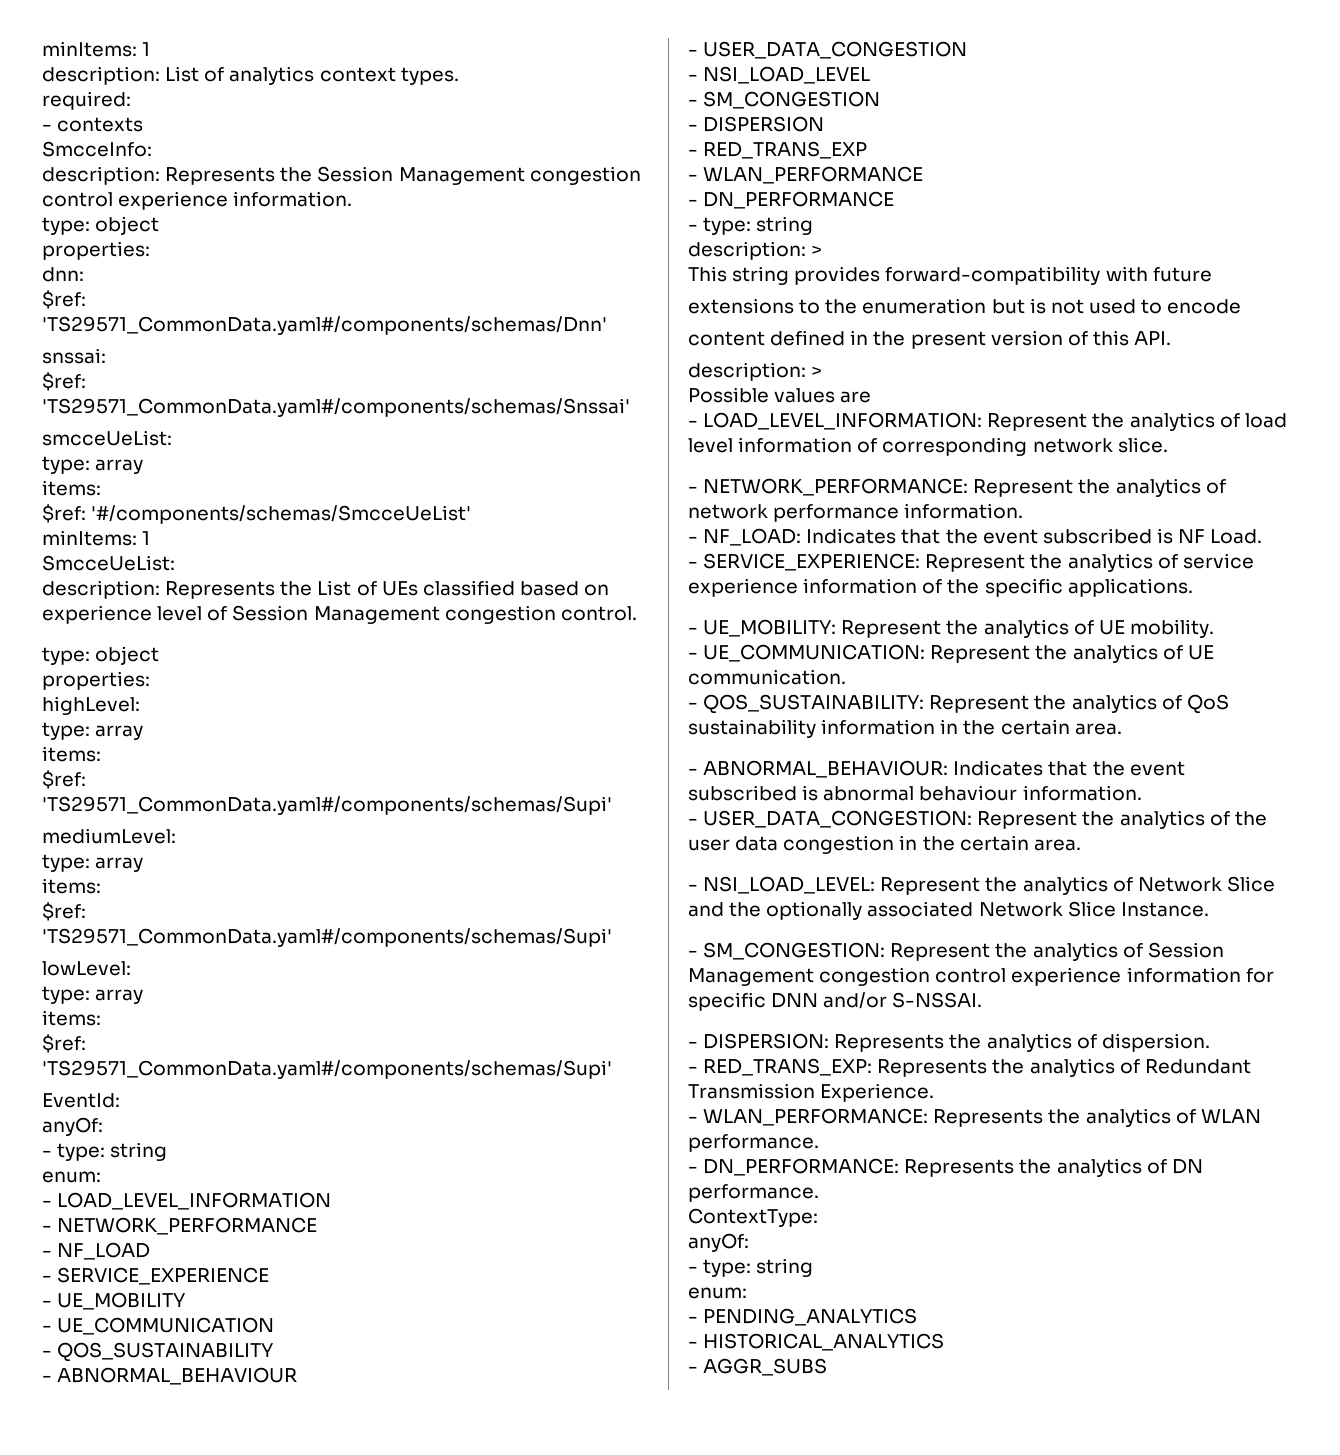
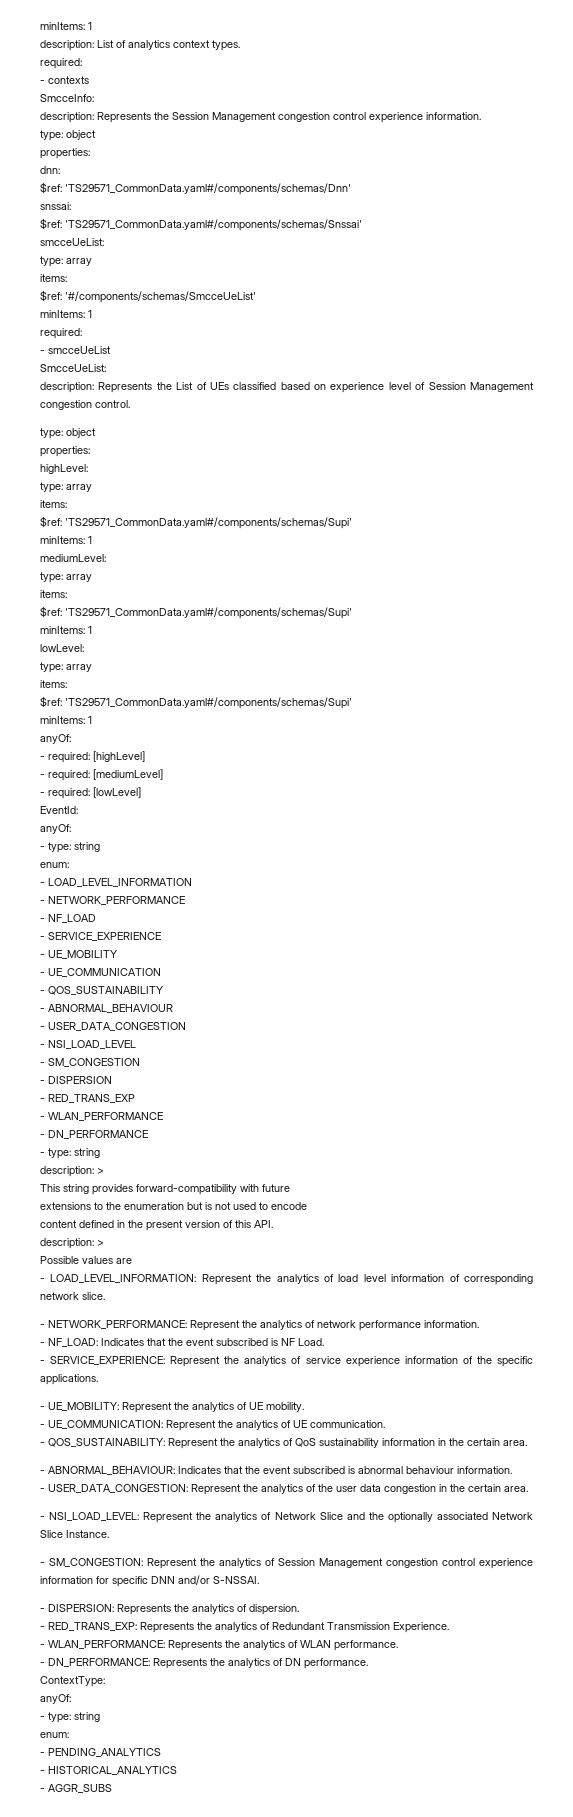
(151, 538) none -> [40,328,82,339] [40,346,111,354] // required: // - smcceUeList
(612, 805) none -> [40,536,92,544] // minItems: 1
(612, 937) none -> [40,626,92,634] // minItems: 1
(612, 1069) none -> [40,716,92,724] [40,734,71,744] [40,751,145,763] [40,769,163,781] [40,787,141,799] // minItems: 1 // anyOf: // - required: [highLevel] // - required: [mediumLevel] // - required: [lowLevel]

